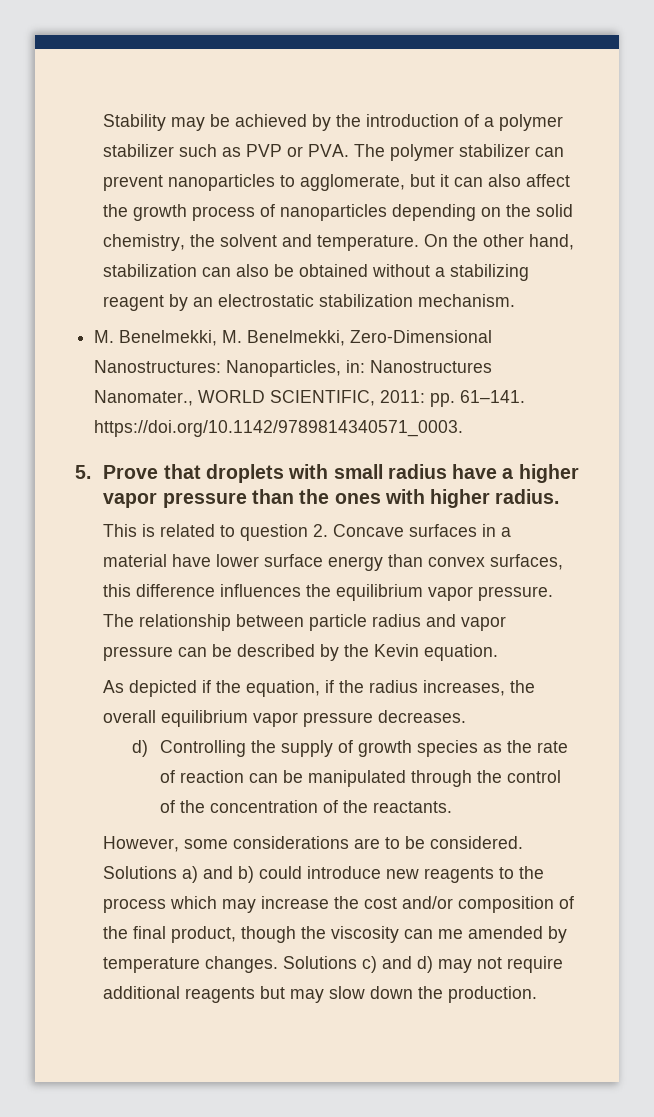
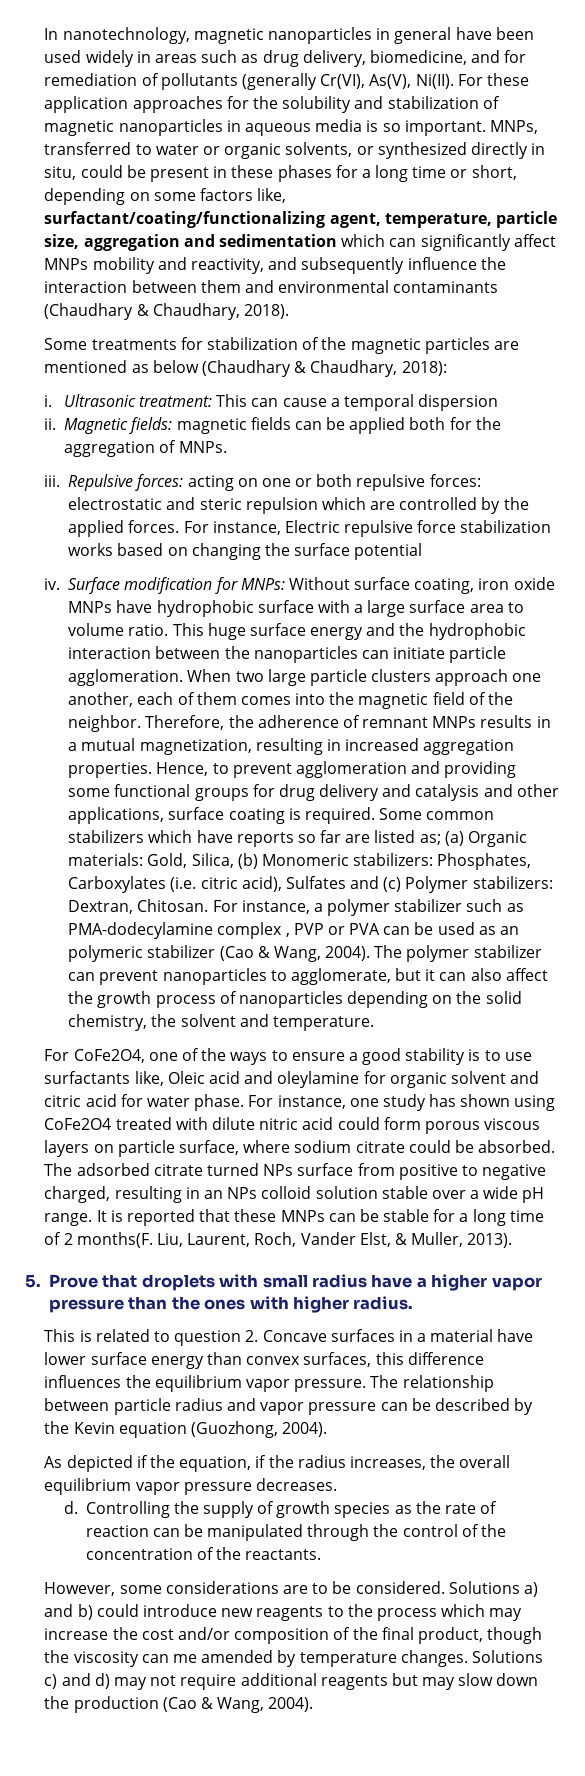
[103,114,480,131] Stability may be achieved by the introduction of -> [44,27,534,44] [44,50,527,67] [44,73,529,90] [44,96,500,113] [44,119,538,136] [44,142,546,159] [44,165,517,182] [44,188,287,205] [44,211,557,228] [44,234,556,251] [44,257,506,274] [44,280,499,293] [44,303,289,320] [44,337,519,354] [44,360,447,377] [44,394,499,411] [44,417,501,434] [64,440,227,457] [44,474,481,491] [68,497,529,514] [68,520,552,537] [68,543,423,560] [44,577,555,594] [68,600,524,617] [68,623,526,640] [68,646,507,663] [68,669,542,686] [68,692,514,709] [68,715,551,732] [68,738,515,755] [68,761,517,778] [68,784,559,801] [68,807,495,824] [68,830,528,847] [68,853,532,870] [68,876,553,893] [68,899,310,914] In nanotechnology, magnetic nanoparticles in general have been used widely in areas such as drug delivery, biomedicine, and for remediation of pollutants (generally Cr(VI), As(V), Ni(II). For these application approaches for the solubility and stabilization of magnetic nanoparticles in aqueous media is so important. MNPs, transferred to water or organic solvents, or synthesized directly in situ, could be present in these phases for a long time or short, depending on some factors like, surfactant/coating/functionalizing agent, temperature, particle size, aggregation and sedimentation which can significantly affect MNPs mobility and reactivity, and subsequently influence the interaction between them and environmental contaminants (Chaudhary & Chaudhary, 2018). // Some treatments for stabilization of the magnetic particles are mentioned as below (Chaudhary & Chaudhary, 2018): // i. Ultrasonic treatment: This can cause a temporal dispersion // ii. Magnetic fields: magnetic fields can be applied both for the aggregation of MNPs. // iii. Repulsive forces: acting on one or both repulsive forces: electrostatic and steric repulsion which are controlled by the applied forces. For instance, Electric repulsive force stabilization works based on changing the surface potential // iv. Surface modification for MNPs: Without surface coating, iron oxide MNPs have hydrophobic surface with a large surface area to volume ratio. This huge surface energy and the hydrophobic interaction between the nanoparticles can initiate particle agglomeration. When two large particle clusters approach one another, each of them comes into the magnetic field of the neighbor. Therefore, the adherence of remnant MNPs results in a mutual magnetization, resulting in increased aggregation properties. Hence, to prevent agglomeration and providing some functional groups for drug delivery and catalysis and other applications, surface coating is required. Some common stabilizers which have reports so far are listed as; (a) Organic materials: Gold, Silica, (b) Monomeric stabilizers: Phosphates, Carboxylates (i.e. citric acid), Sulfates and (c) Polymer stabilizers: Dextran, Chitosan. For instance,
[246,144,350,157] PVP or PVA. -> [68,922,520,939] [68,945,371,962] PMA-dodecylamine complex , PVP or PVA can be used as an polymeric stabilizer (Cao & Wang, 2004).
[424,234,575,250] [103,264,530,281] [103,294,516,311] [94,330,493,346] [94,360,493,377] [94,390,526,407] [94,420,464,437] On the other hand, stabilization can also be obtained without a stabilizing reagent by an electrostatic stabilization mechanism. // M. Benelmekki, M. Benelmekki, Zero-Dimensional Nanostructures: Nanoparticles, in: Nanostructures Nanomater., WORLD SCIENTIFIC, 2011: pp. 61–141. https://doi.org/10.1142/9789814340571_0003. -> [44,1048,532,1065] [44,1071,540,1088] [44,1094,556,1111] [44,1117,541,1134] [44,1140,556,1157] [44,1163,547,1180] [44,1186,545,1203] [44,1209,544,1226] [44,1232,513,1248] // For CoFe2O4, one of the ways to ensure a good stability is to use surfactants like, Oleic acid and oleylamine for organic solvent and citric acid for water phase. For instance, one study has shown using CoFe2O4 treated with dilute nitric acid could form porous viscous layers on particle surface, where sodium citrate could be absorbed. The adsorbed citrate turned NPs surface from positive to negative charged, resulting in an NPs colloid solution stable over a wide pH range. It is reported that these MNPs can be stable for a long time of 2 months(F. Liu, Laurent, Roch, Vander Elst, & Muller, 2013).
[424,644,499,661] equation. -> [118,1421,328,1438] equation (Guozhong, 2004).
[131,740,148,757] d) -> [63,1501,78,1514] d.
[448,986,538,1003] production. -> [73,1696,314,1713] production (Cao & Wang, 2004).

